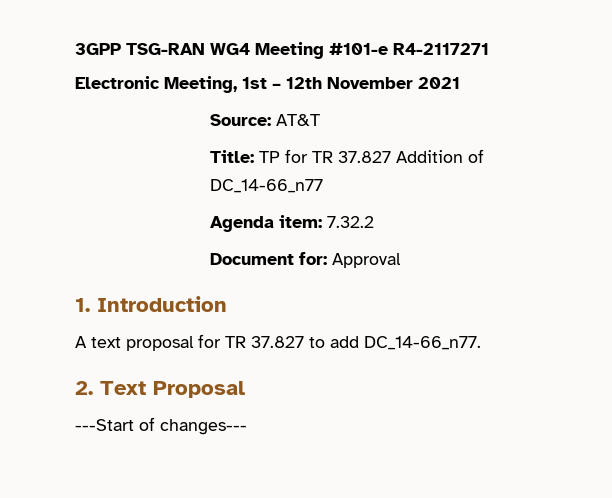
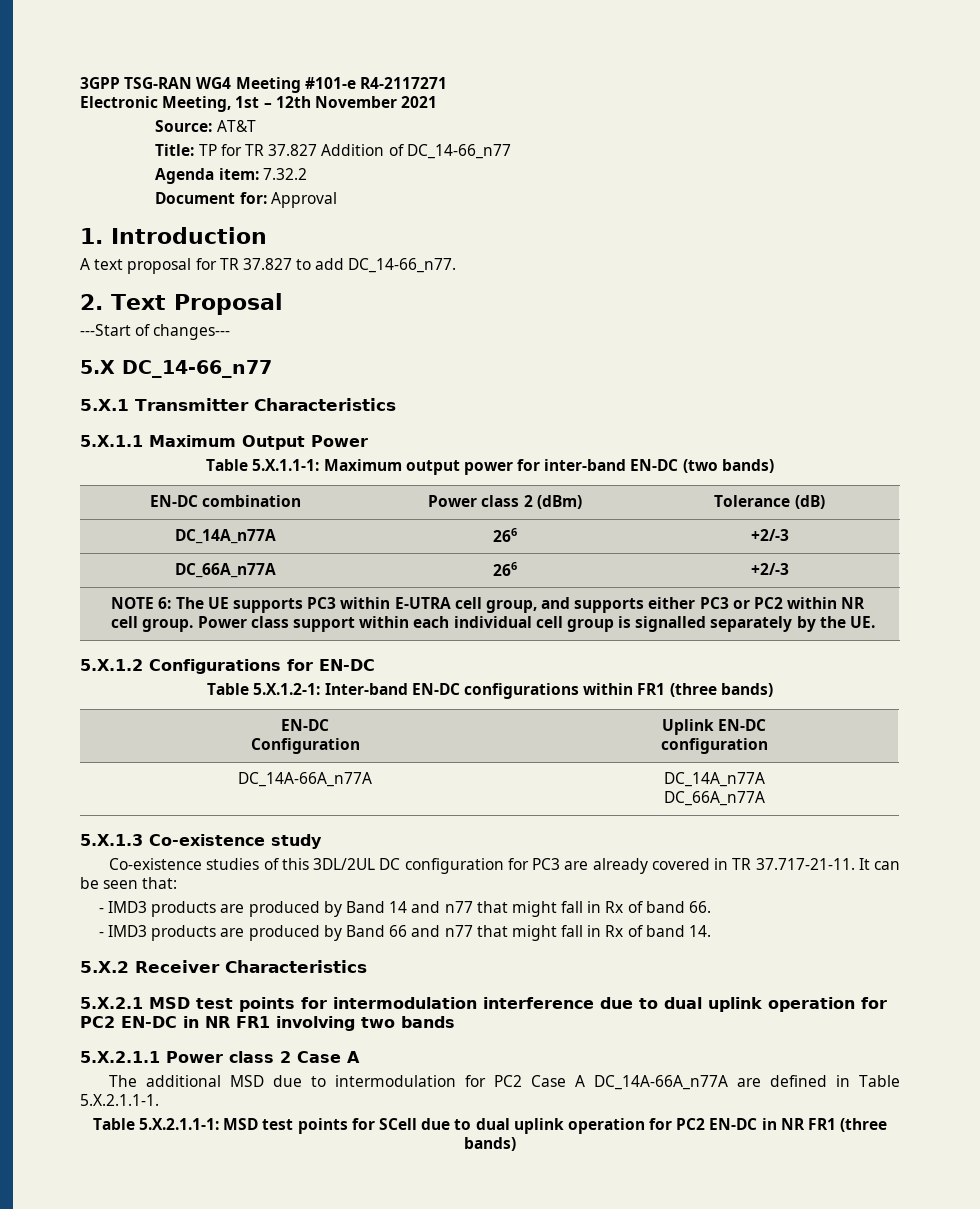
(247, 427) none -> [80,360,272,378] [80,398,396,411] [80,435,368,450] [206,459,774,475] [149,495,302,507] [428,495,582,509] [714,495,825,509] [175,529,276,544] [493,528,517,542] [750,529,789,541] [175,563,276,578] [493,562,517,576] [750,563,789,575] [111,597,866,613] [111,616,876,632] [80,659,375,674] [207,683,773,699] [281,719,329,731] [250,738,360,754] [661,719,767,735] [660,738,768,754] [238,772,372,787] [663,772,765,787] [663,791,765,806] [80,834,322,849] [109,858,901,874] [80,877,178,889] [98,901,711,917] [98,925,711,941] [80,960,367,973] [80,997,887,1012] [80,1016,455,1031] [80,1051,360,1063] [109,1075,900,1090] [80,1094,159,1106] [92,1118,888,1134] [464,1137,516,1151] // 5.X DC_14-66_n77 // 5.X.1 Transmitter Characteristics // 5.X.1.1 Maximum Output Power // Table 5.X.1.1-1: Maximum output power for inter-band EN-DC (two bands) // EN-DC combination | Power class 2 (dBm) | Tolerance (dB) // DC_14A_n77A | 266 | +2/-3 // DC_66A_n77A | 266 | +2/-3 // NOTE 6: The UE supports PC3 within E-UTRA cell group, and supports either PC3 or PC2 within NR cell group. Power class support within each individual cell group is signalled separately by the UE. // 5.X.1.2 Configurations for EN-DC // Table 5.X.1.2-1: Inter-band EN-DC configurations within FR1 (three bands) // EN-DC // Configuration | Uplink EN-DC // configuration // DC_14A-66A_n77A | DC_14A_n77A // DC_66A_n77A // 5.X.1.3 Co-existence study // Co-existence studies of this 3DL/2UL DC configuration for PC3 are already covered in TR 37.717-21-11. It can be seen that: // - IMD3 products are produced by Band 14 and n77 that might fall in Rx of band 66. // - IMD3 products are produced by Band 66 and n77 that might fall in Rx of band 14. // 5.X.2 Receiver Characteristics // 5.X.2.1 MSD test points for intermodulation interference due to dual uplink operation for PC2 EN-DC in NR FR1 involving two bands // 5.X.2.1.1 Power class 2 Case A // The additional MSD due to intermodulation for PC2 Case A DC_14A-66A_n77A are defined in Table 5.X.2.1.1-1. // Table 5.X.2.1.1-1: MSD test points for SCell due to dual uplink operation for PC2 EN-DC in NR FR1 (three bands)

